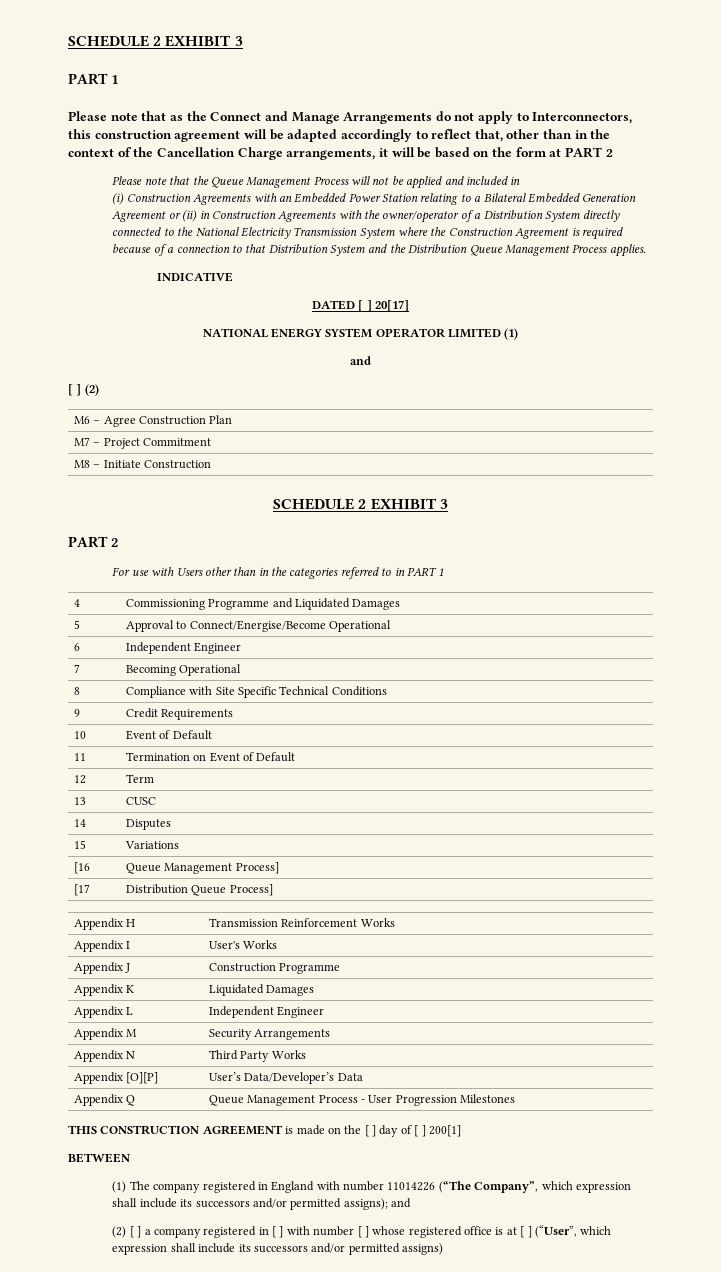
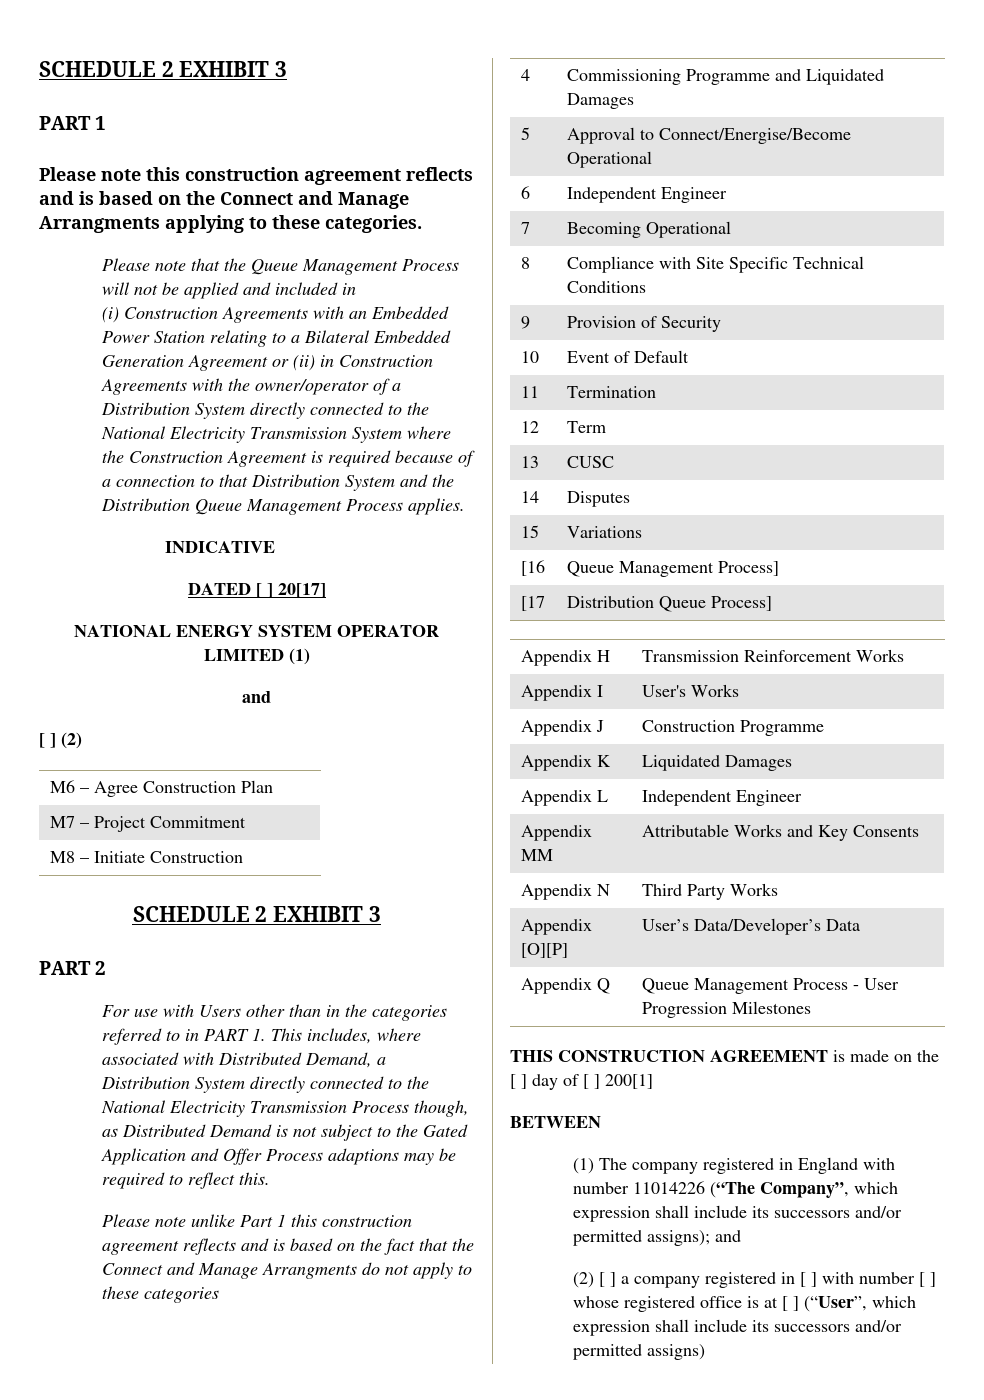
[141,111,633,124] [68,129,611,142] [68,147,613,160] that as the Connect and Manage Arrangements do not apply to Interconnectors, this construction agreement will be adapted accordingly to reflect that, other than in the context of the Cancellation Charge arrangements, it will be based on the form at PART 2 -> [146,167,473,185] [39,191,409,209] [39,215,422,233] this construction agreement reflects and is based on the Connect and Manage Arrangments applying to these categories.
[438,568,445,576] 1 -> [251,1028,421,1044] [101,1052,386,1068] [100,1076,429,1093] [100,1100,469,1117] [101,1124,468,1141] [100,1148,456,1165] [101,1172,270,1189] [101,1214,412,1227] [101,1238,474,1255] [101,1262,472,1279] [101,1286,219,1303] 1. This includes, where associated with Distributed Demand, a Distribution System directly connected to the National Electricity Transmission Process though, as Distributed Demand is not subject to the Gated Application and Offer Process adaptions may be required to reflect this. // Please note unlike Part 1 this construction agreement reflects and is based on the fact that the Connect and Manage Arrangments do not apply to these categories
[125,708,234,720] Credit Requirements -> [566,316,721,332] Provision of Security
[193,752,296,762] on Event of Default -> (656, 392) none
[126,1029,138,1037] [208,1029,331,1040] M | Security Arrangements -> [520,849,553,861] [641,824,919,841] MM | Attributable Works and Key Consents

